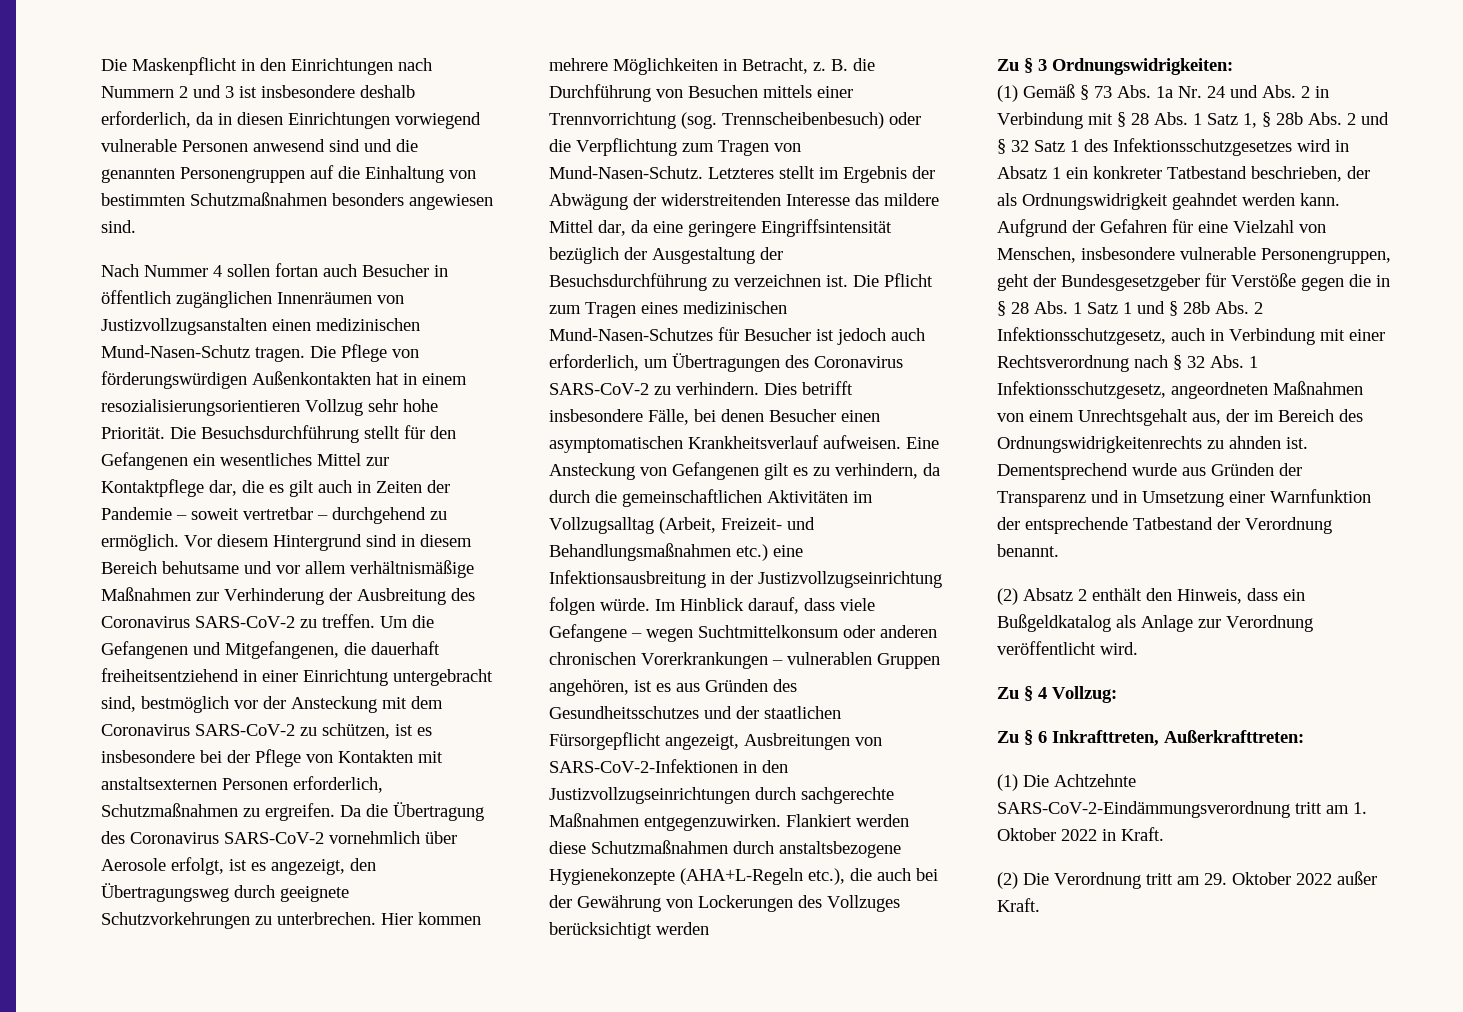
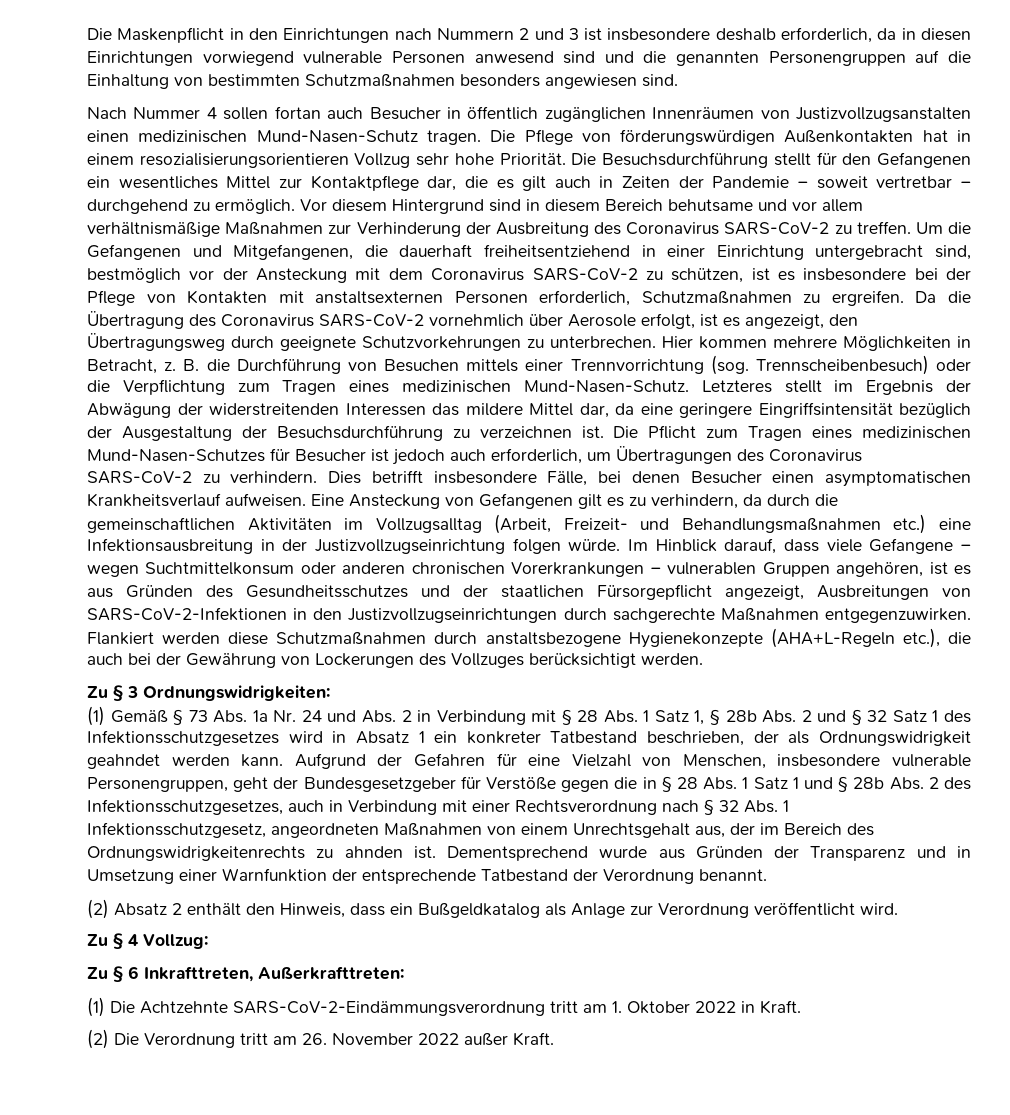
[774,143,801,152] von -> [349,380,512,393] eines medizinischen
[786,194,850,206] Interesse -> [345,403,426,416] Interessen
[656,922,709,935] werden -> [641,653,703,665] werden.
[997,327,1166,345] Infektionsschutzgesetz, -> [944,777,972,790] [87,799,283,815] des Infektionsschutzgesetzes,
[1204,872,1291,885] 29. Oktober -> [302,1033,413,1045] 26. November

